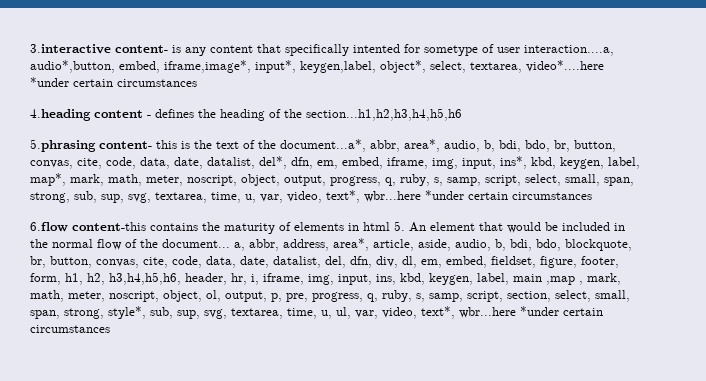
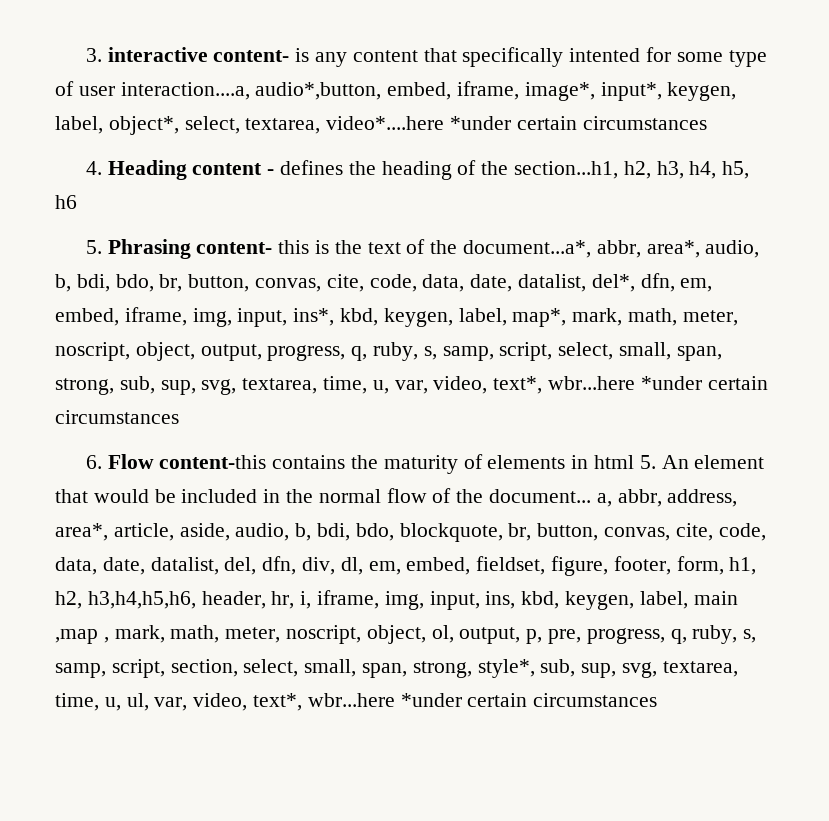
[30,44,111,54] 3.interactive -> [85,47,208,62] 3. interactive
[424,45,478,56] sometype -> [676,50,767,67] some type
[164,60,376,73] iframe,image*, input*, keygen,label, -> [457,81,737,101] [55,116,103,134] iframe, image*, input*, keygen, label,
[30,109,91,121] 4.heading -> [85,160,187,180] 4. Heading
[306,108,462,121] [30,139,96,152] section...h1,h2,h3,h4,h5,h6 // 5.phrasing -> [513,161,750,179] [55,195,77,209] [85,239,191,259] section...h1, h2, h3, h4, h5, h6 // 5. Phrasing
[30,222,68,232] 6.flow -> [85,454,154,469] 6. Flow

